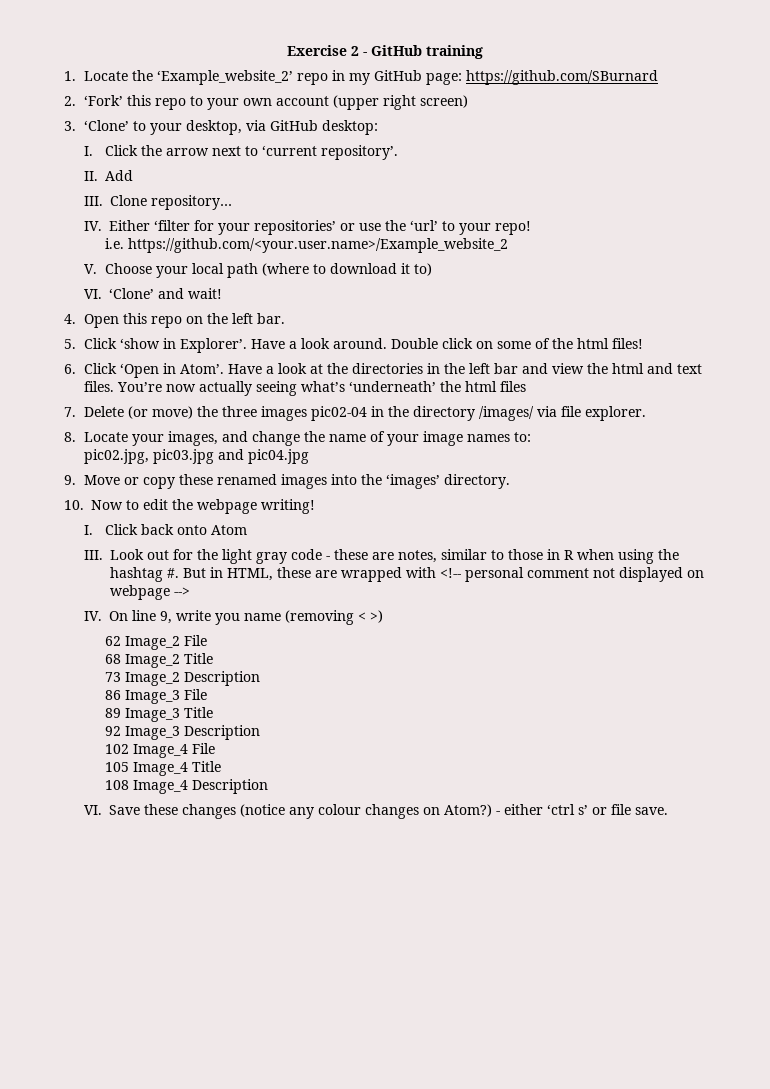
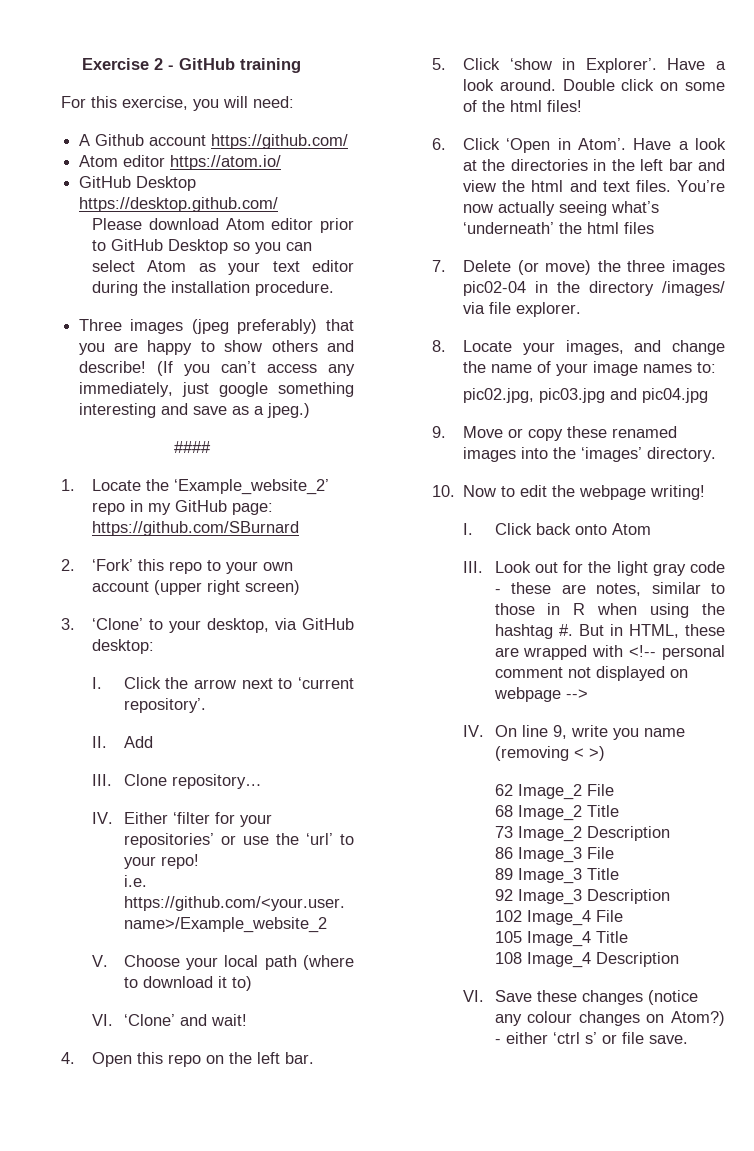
(483, 52) none -> [60,96,294,111] [78,134,348,149] [78,155,281,170] [78,176,196,191] [78,197,278,212] [92,218,354,233] [92,239,313,254] [92,260,354,275] [92,281,335,296] [78,319,354,334] [78,340,354,355] [78,361,355,376] [78,382,354,397] [78,403,310,418] [173,441,211,453] // For this exercise, you will need: // A Github account https://github.com/ // Atom editor https://atom.io/ // GitHub Desktop https://desktop.github.com/ // Please download Atom editor prior to GitHub Desktop so you can select Atom as your text editor during the installation procedure. // Three images (jpeg preferably) that you are happy to show others and describe! (If you can’t access any immediately, just google something interesting and save as a jpeg.) // ####

